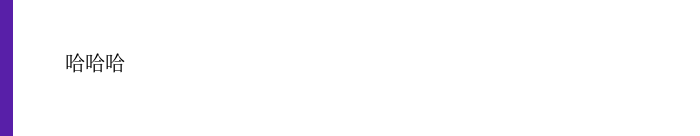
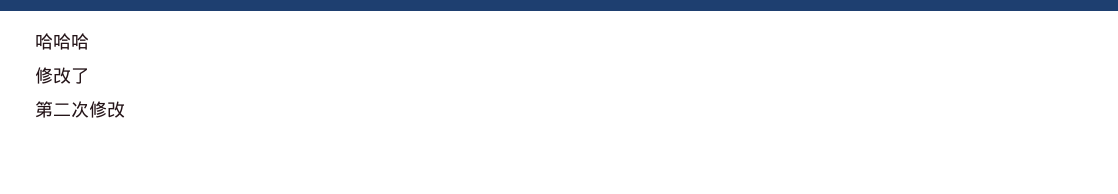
(125, 63) none -> [35,67,89,84] [35,101,125,118] // 修改了 // 第二次修改

